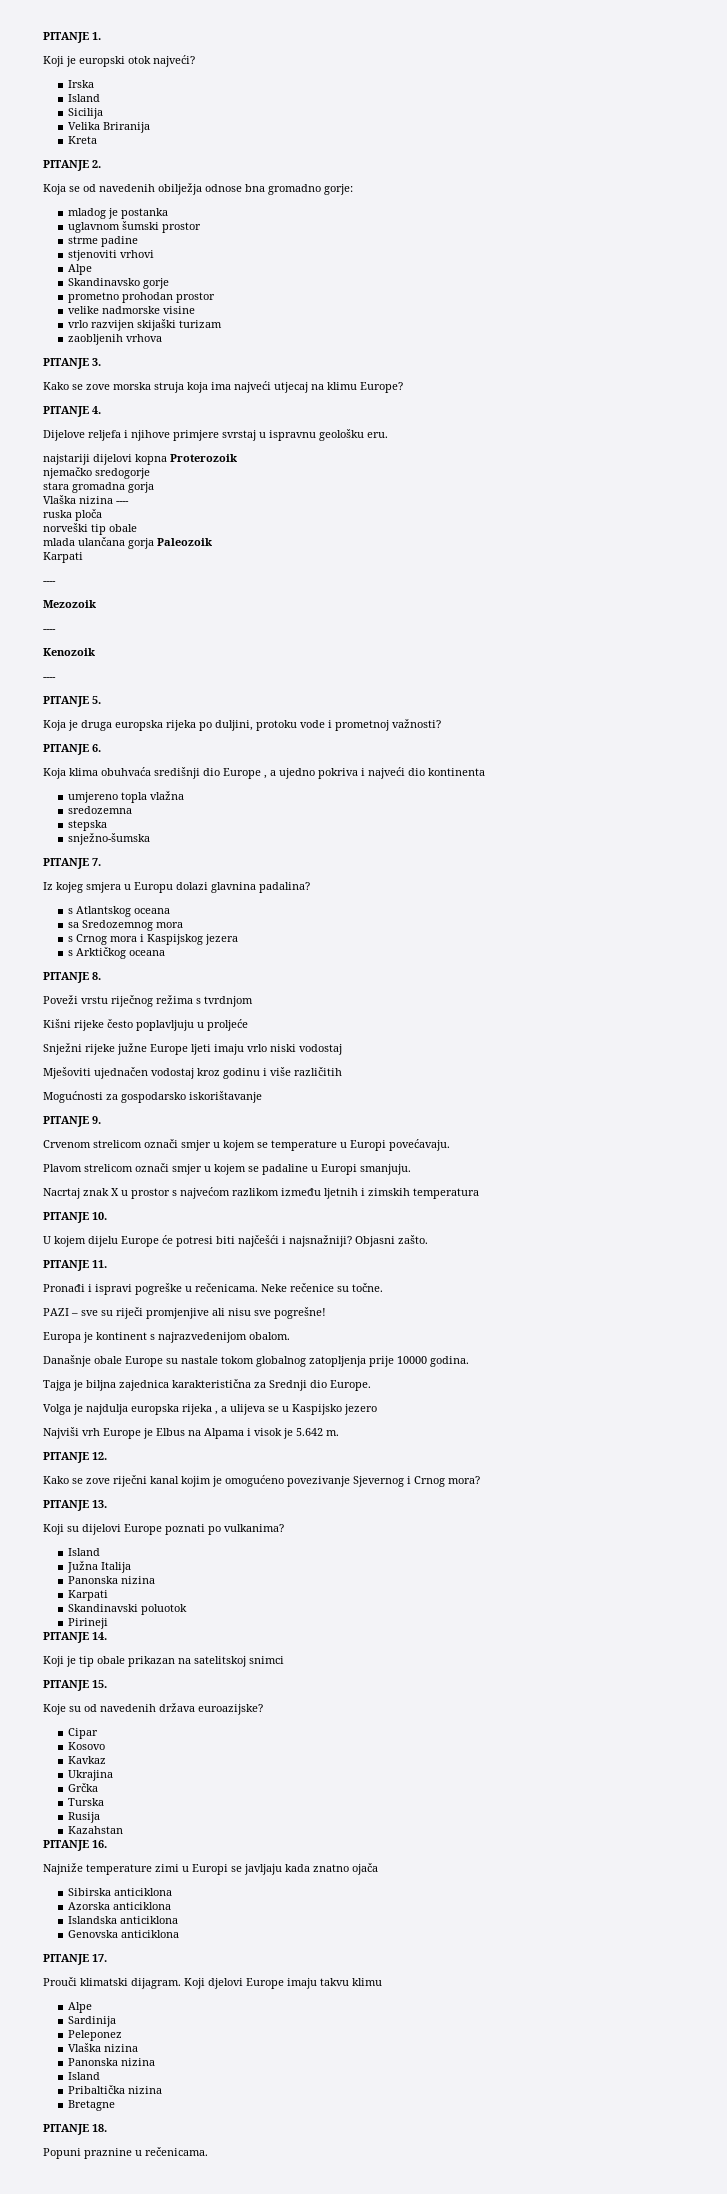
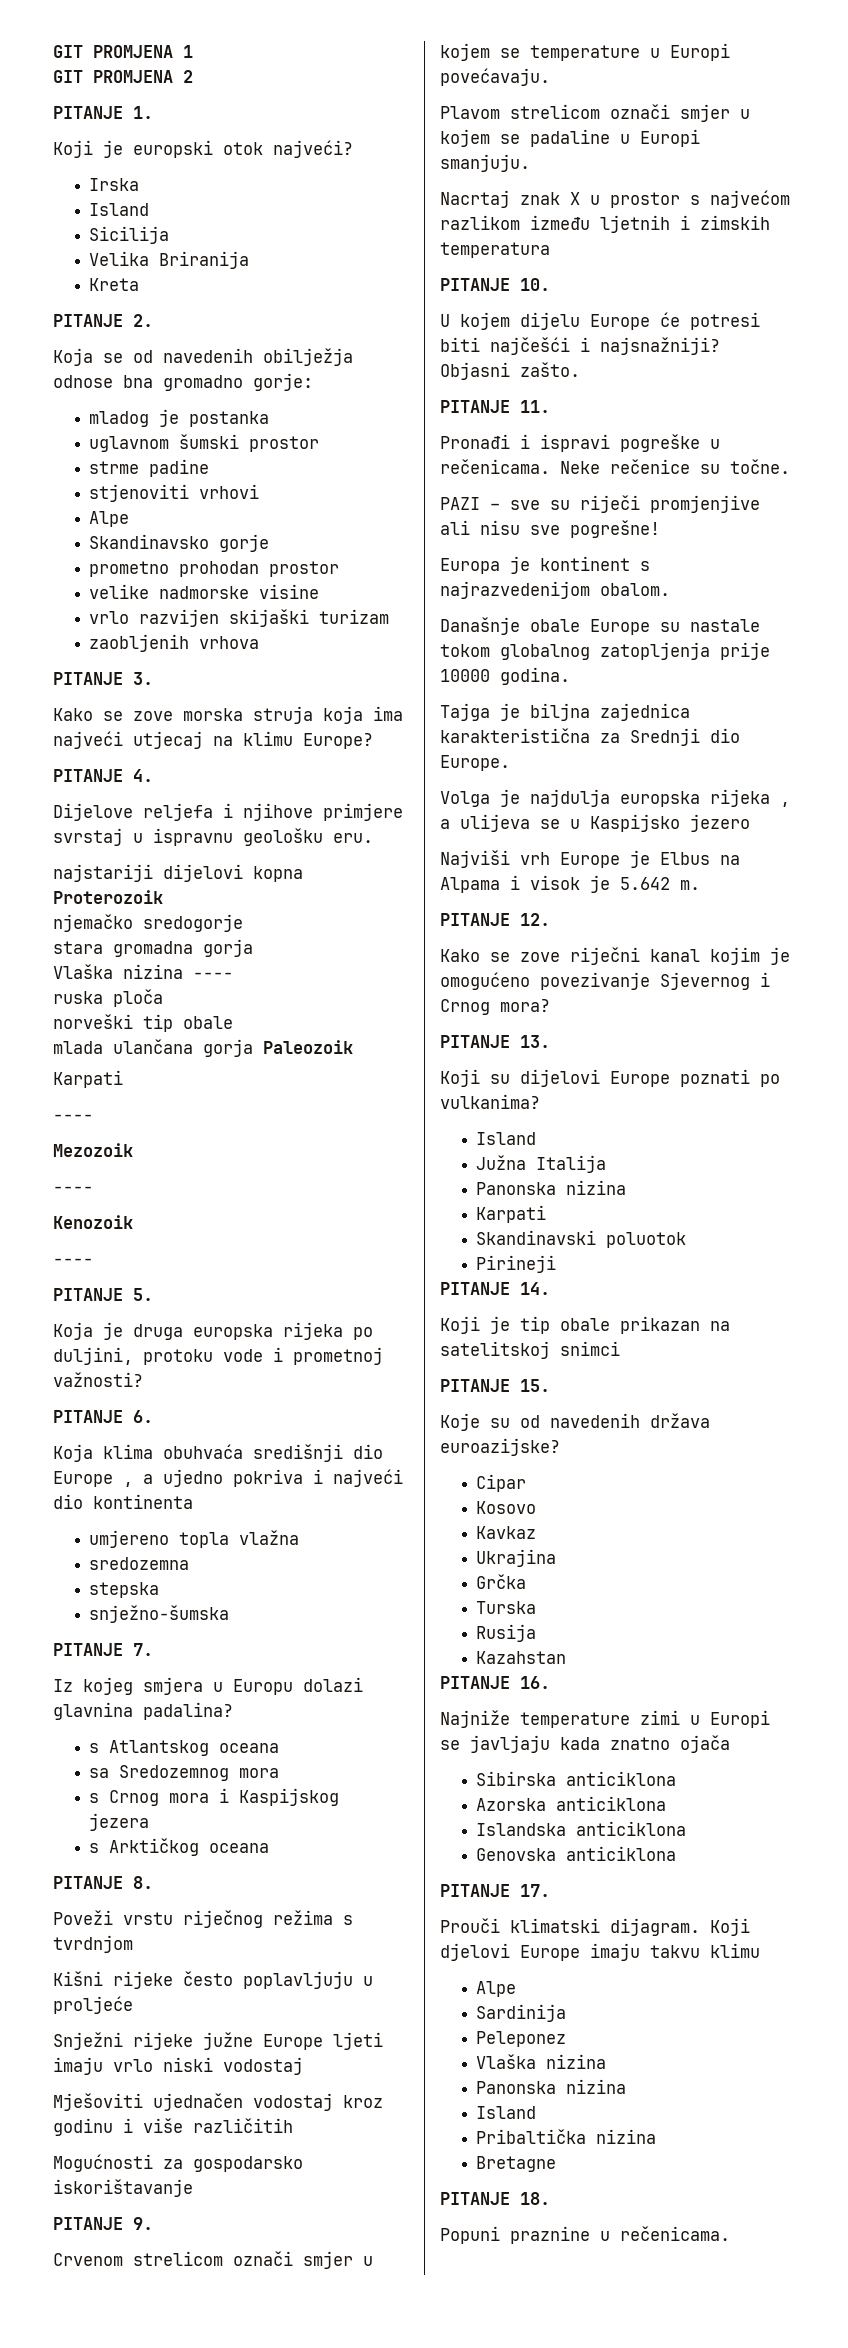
(43, 37) none -> [53,45,193,58] [53,70,193,83] GIT PROMJENA 1 // GIT PROMJENA 2 //

